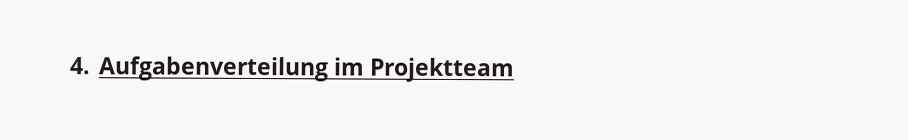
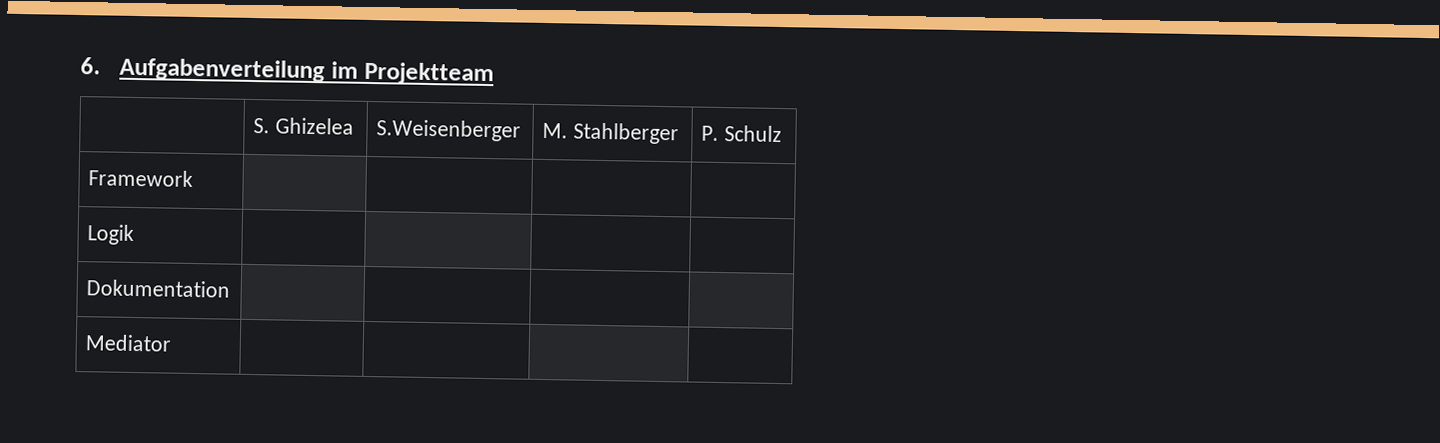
[69,57,91,75] 4. -> [80,57,101,75] 6.
(516, 70) none -> [253,117,355,135] [376,119,522,142] [542,122,680,145] [701,125,783,143] [88,169,194,187] [87,224,135,245] [86,279,231,298] [85,334,172,352] // | S. Ghizelea | S.Weisenberger | M. Stahlberger | P. Schulz // Framework | | | | // Logik | | | | // Dokumentation | | | | // Mediator | | | |

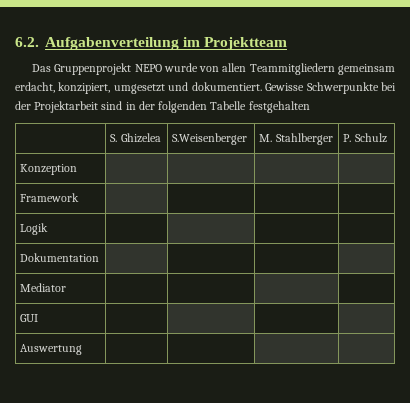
[80,57,101,75] 6. -> [15,37,39,47] 6.2.
(494, 73) none -> [31,63,395,75] [15,82,396,94] [15,101,310,113] // Das Gruppenprojekt NEPO wurde von allen Teammitgliedern gemeinsam erdacht, konzipiert, umgesetzt und dokumentiert. Gewisse Schwerpunkte bei der Projektarbeit sind in der folgenden Tabelle festgehalten
(783, 134) none -> [20,164,78,175] // Konzeption | | | |
(172, 343) none -> [20,314,39,322] [20,344,83,355] // GUI | | | | // Auswertung | | | |

